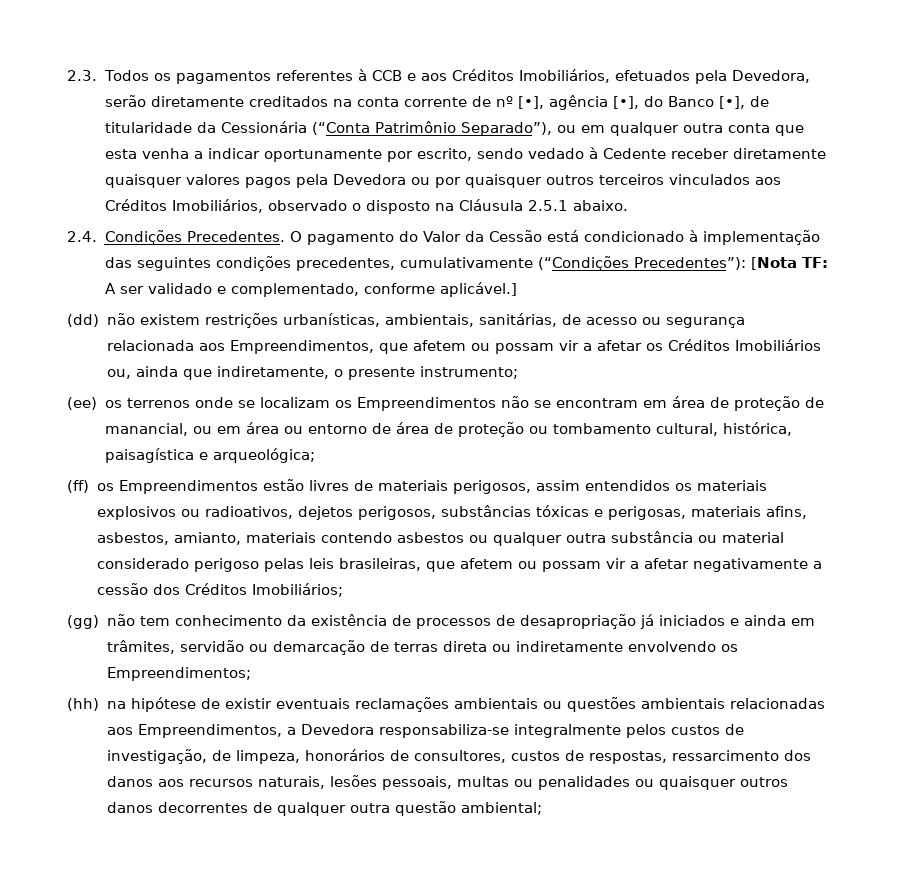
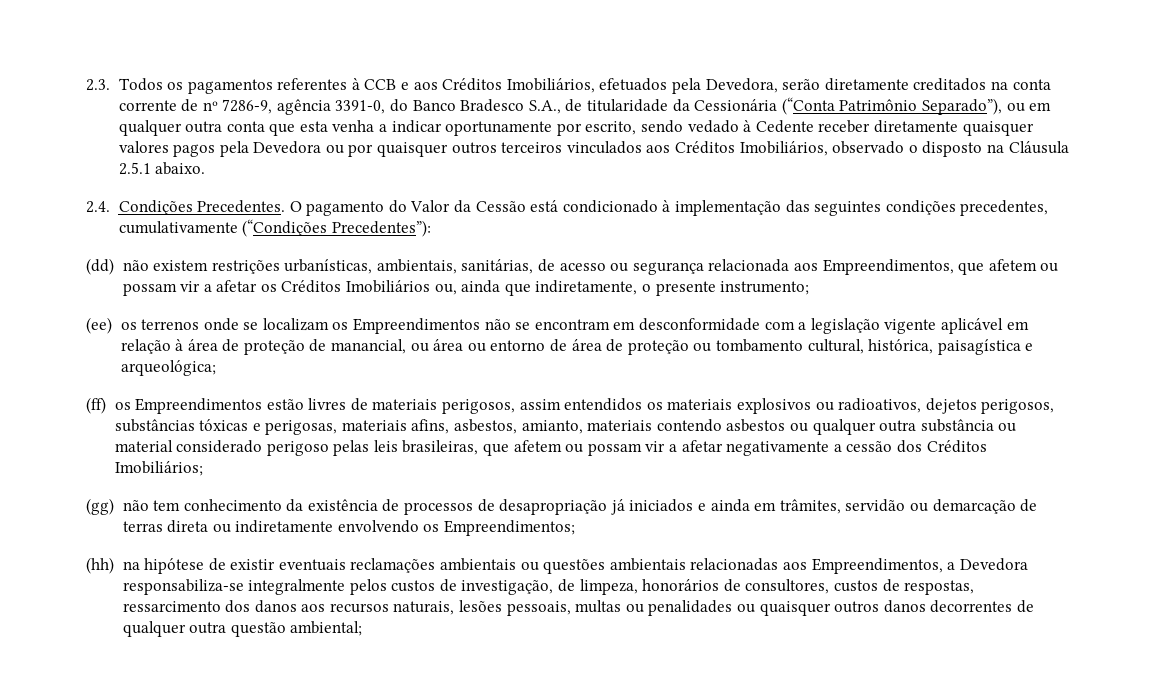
[517,95,745,110] [•], agência [•], do Banco [•], -> [222,99,561,115] 7286-9, agência 3391-0, do Banco Bradesco S.A.,
[750,257,828,270] [104,282,517,297] [Nota TF: A ser validado e complementado, conforme aplicável.] -> (431, 228) none
(667, 404) none -> [638,318,1029,334] [120,339,184,354] desconformidade com a legislação vigente aplicável em relação à
[216,426,241,434] em -> (429, 347) none

